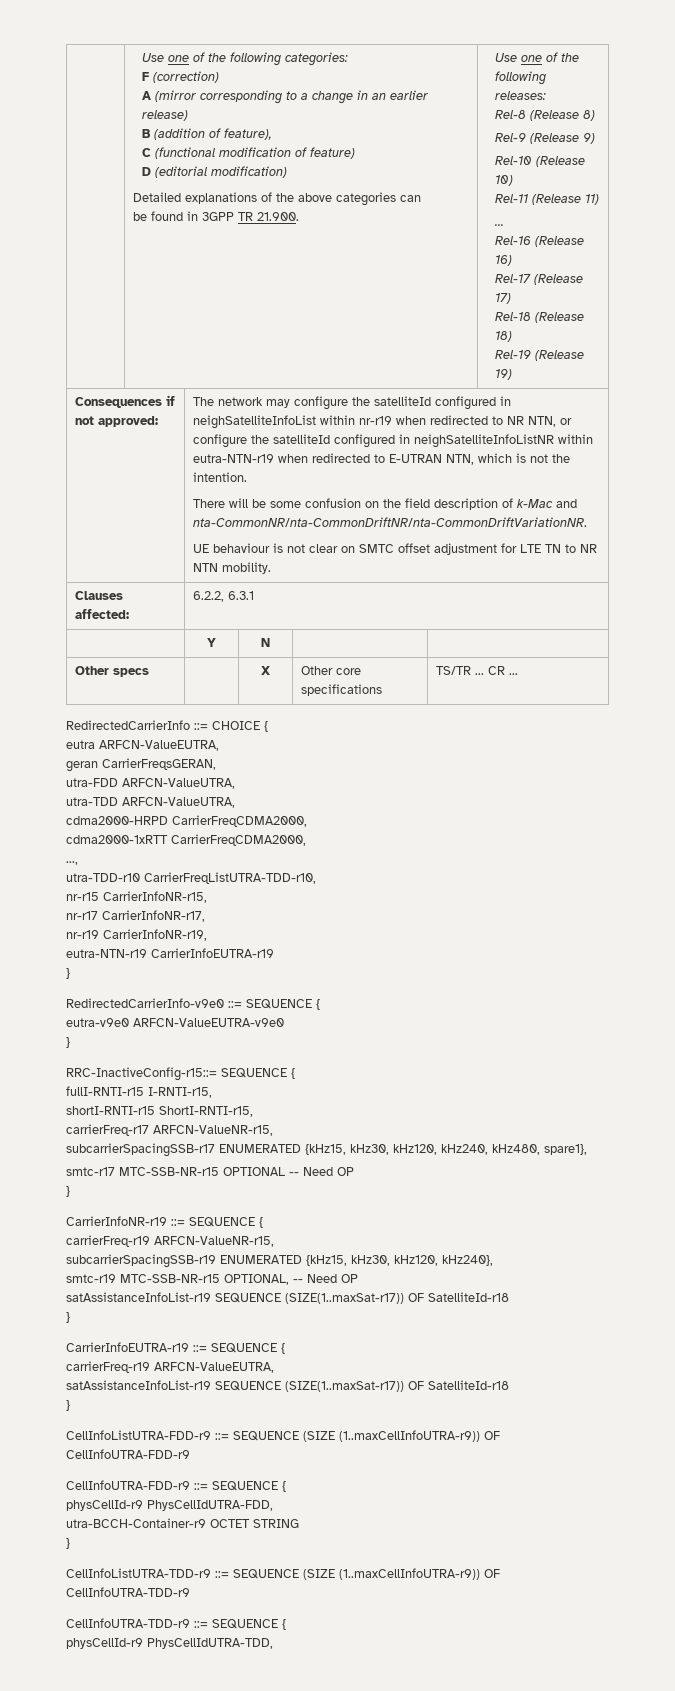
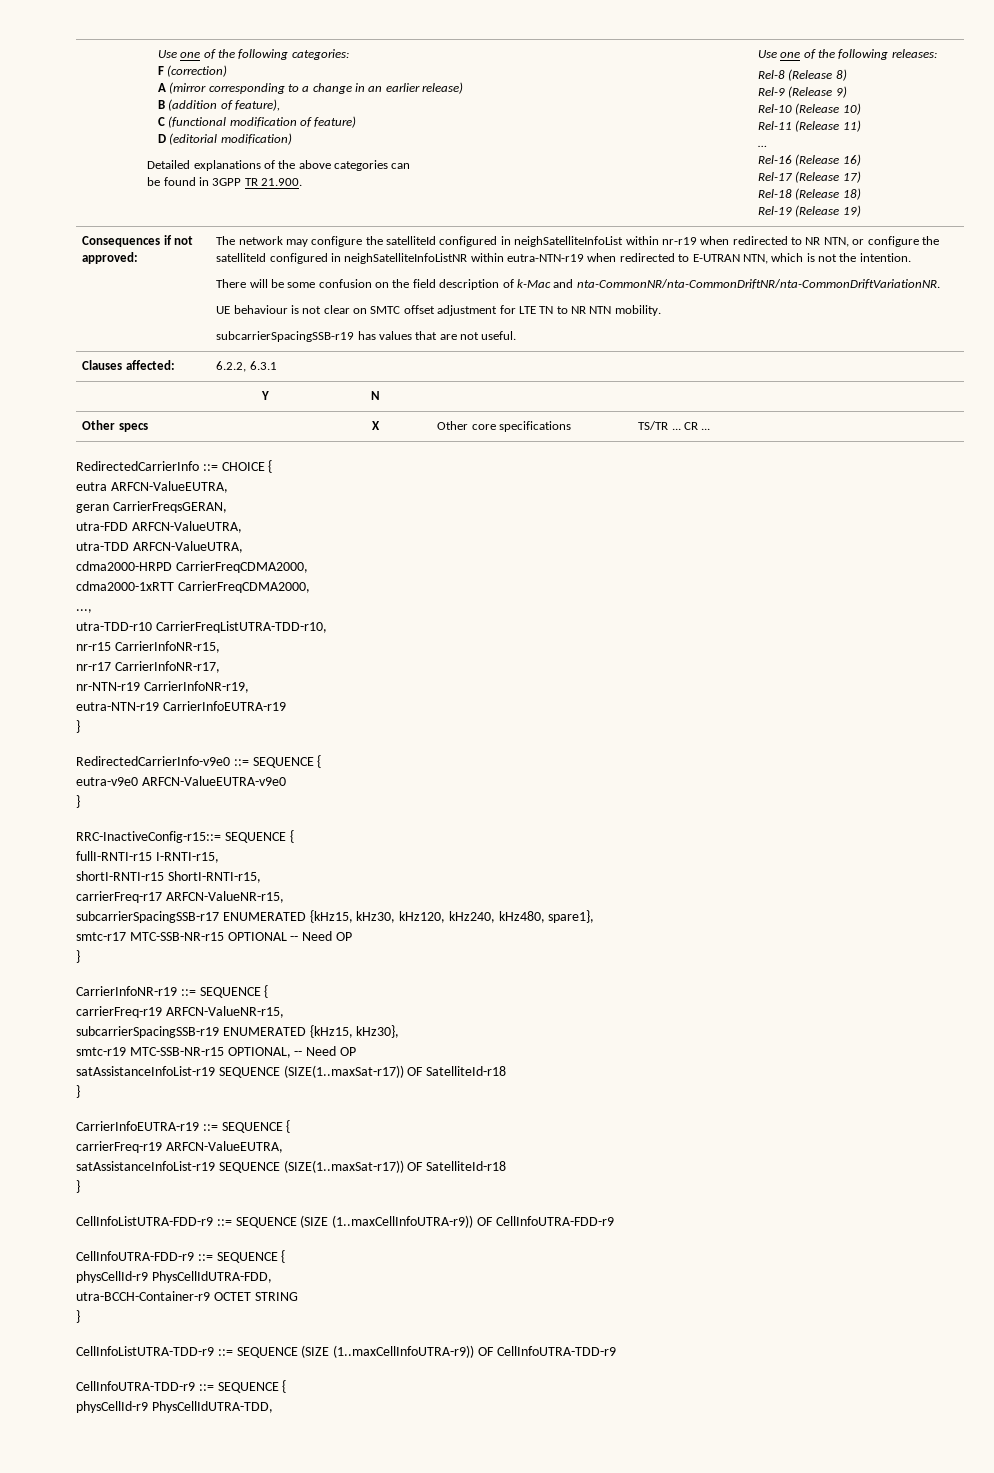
(271, 568) none -> [216,331,517,342] // subcarrierSpacingSSB-r19 has values that are not useful.
[66,930,99,939] nr-r19 -> [76,682,140,691] nr-NTN-r19
[351,1255,493,1266] kHz30, kHz120, kHz240}, -> [356,1025,400,1038] kHz30},

